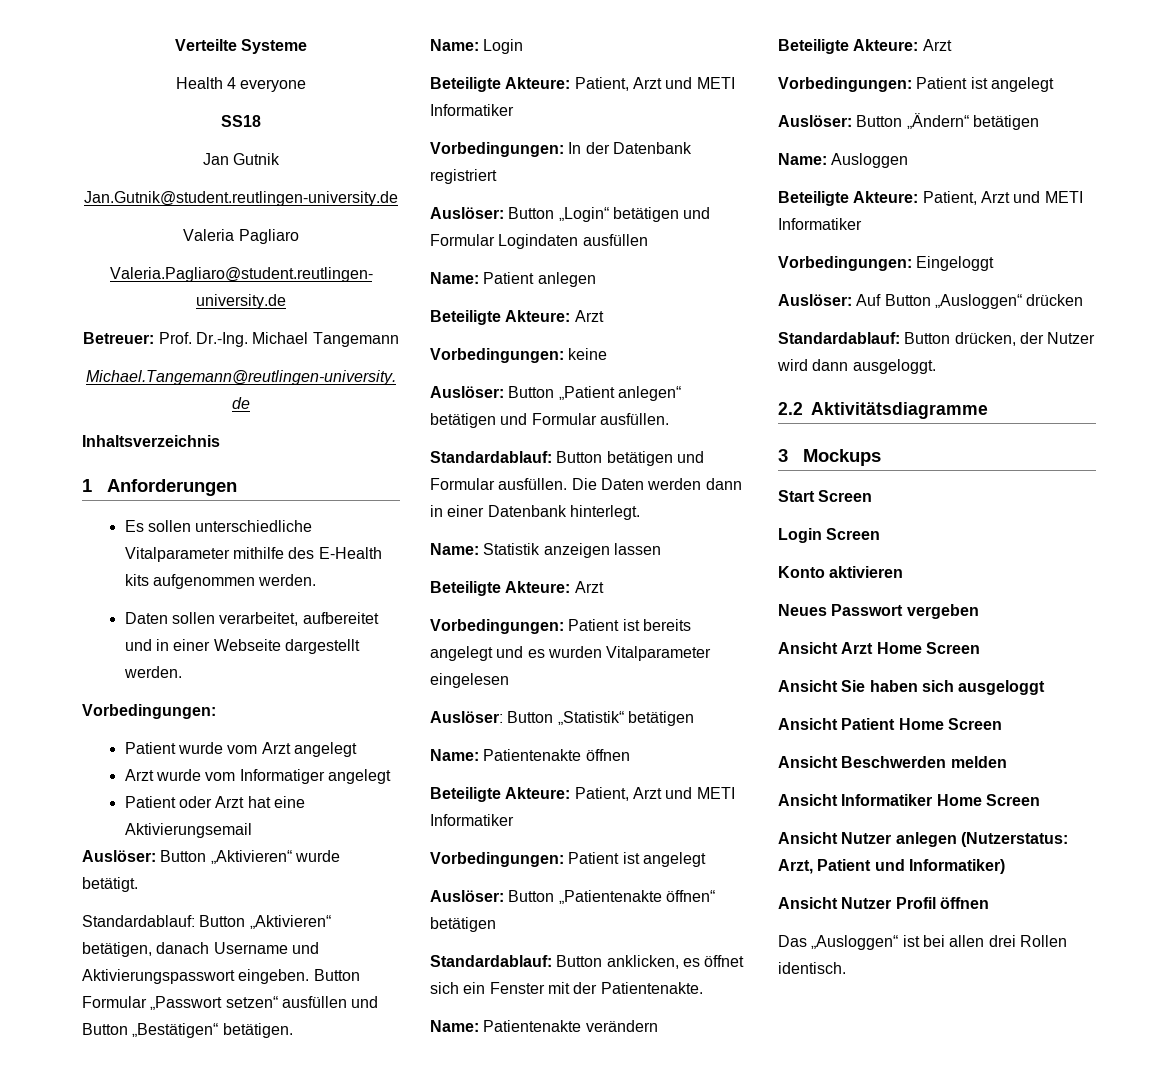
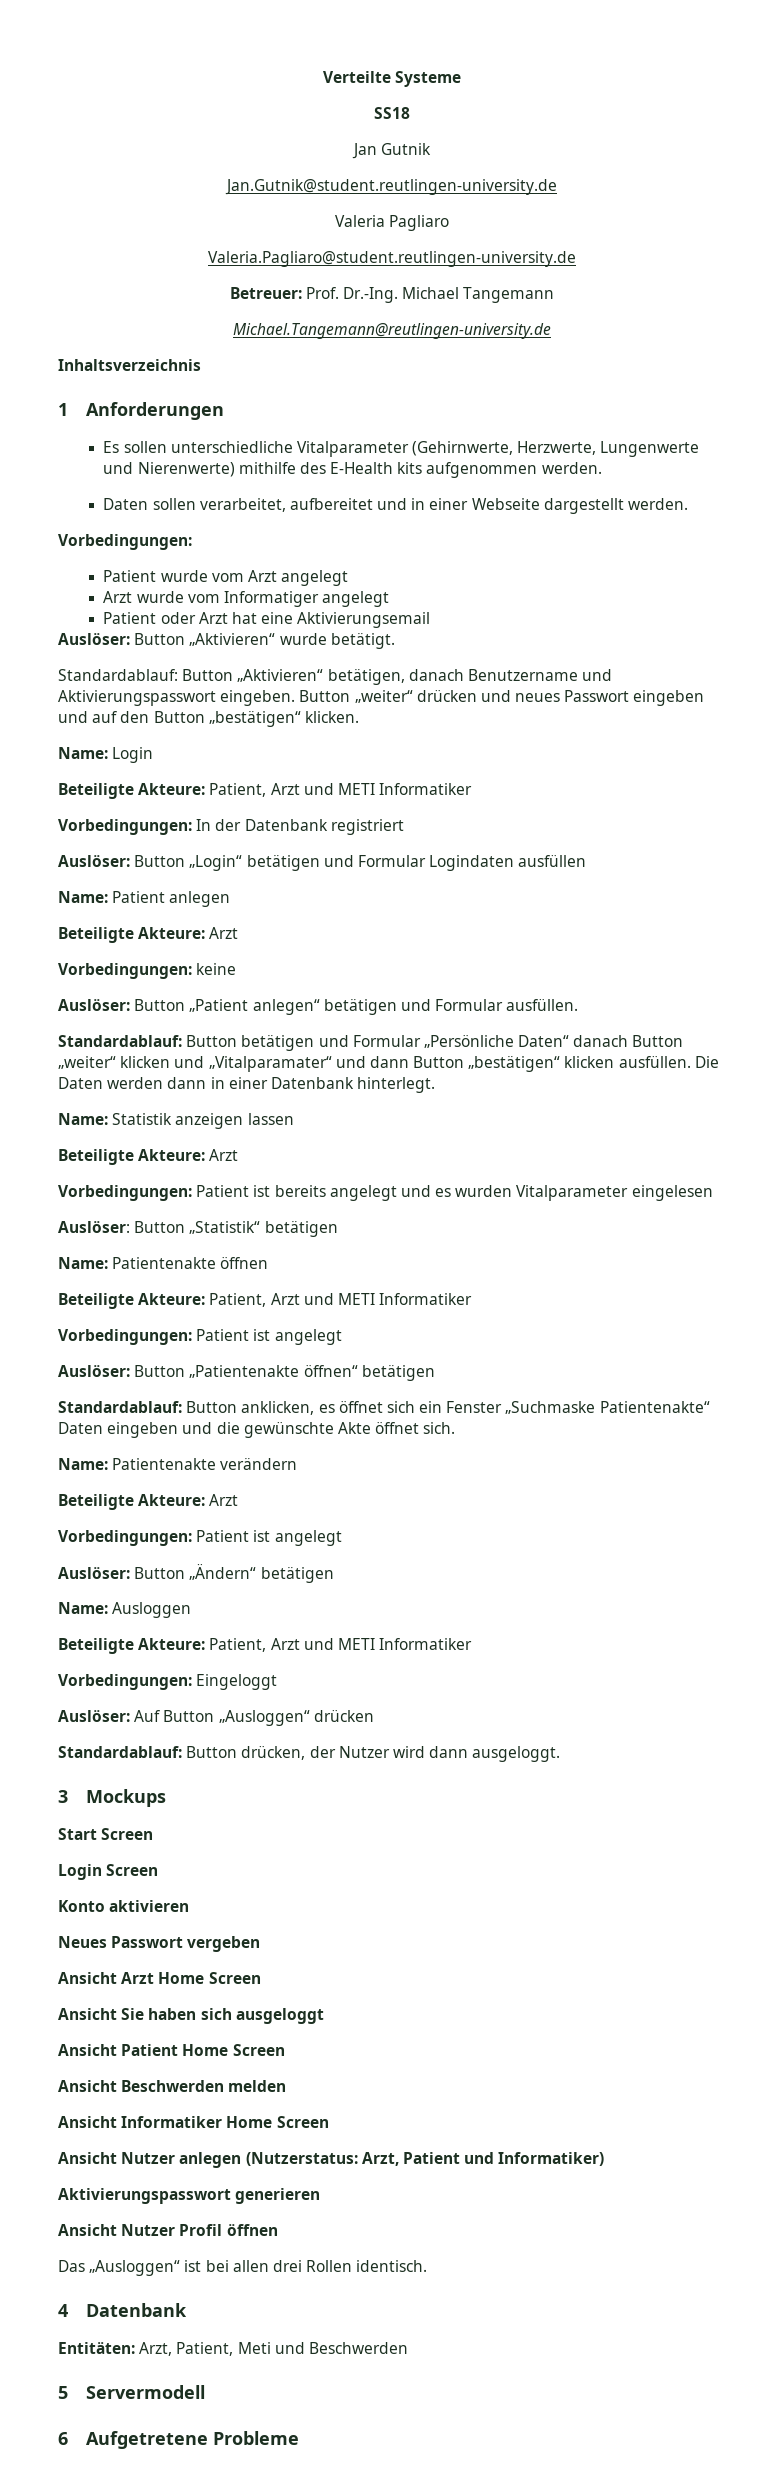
[175,77,307,92] // Health 4 everyone -> (462, 79) none
(230, 554) none -> [412,441,700,457] [103,462,235,477] (Gehirnwerte, Herzwerte, Lungenwerte und Nierenwerte)
[213,942,288,954] Username -> [467,669,578,681] Benutzername
[82,996,379,1010] [82,1023,293,1038] Formular „Passwort setzen“ ausfüllen und Button „Bestätigen“ betätigen. -> [354,690,705,706] [58,711,359,727] „weiter“ drücken und neues Passwort eingeben und auf den Button „bestätigen“ klicken.
(495, 484) none -> [423,1035,684,1048] [58,1056,615,1072] „Persönliche Daten“ danach Button „weiter“ klicken und „Vitalparamater“ und dann Button „bestätigen“ klicken
[547,982,703,994] mit der Patientenakte. -> [505,1401,710,1414] [58,1422,456,1438] „Suchmaske Patientenakte“ Daten eingeben und die gewünschte Akte öffnet sich.
[778,402,988,419] // 2.2 Aktivitätsdiagramme -> (561, 1754) none
(1005, 866) none -> [58,2188,321,2204] // Aktivierungspasswort generieren
(846, 968) none -> [58,2303,188,2317] [58,2342,408,2356] [58,2385,206,2399] [58,2431,300,2449] // 4 Datenbank // Entitäten: Arzt, Patient, Meti und Beschwerden // 5 Servermodell // 6 Aufgetretene Probleme

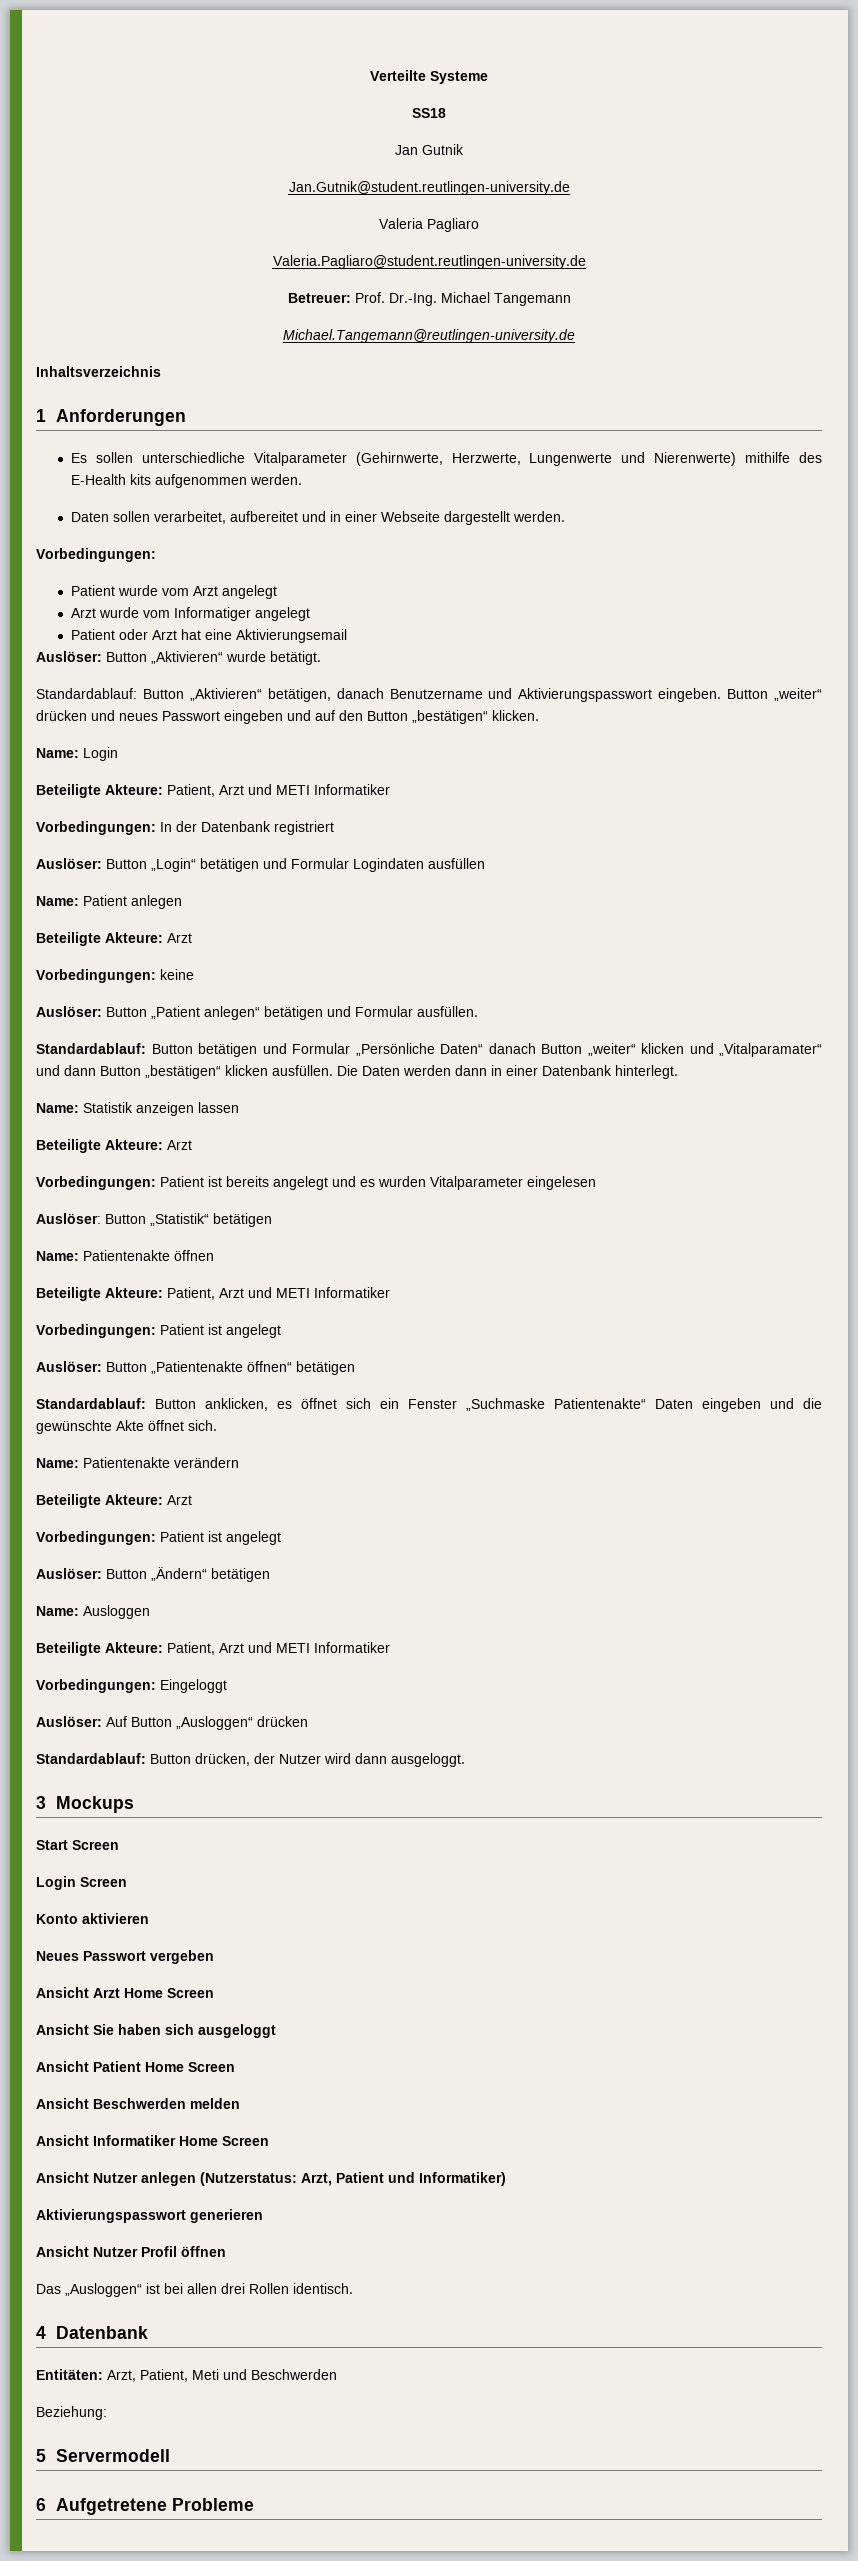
(408, 2348) none -> [36,2406,107,2420] // Beziehung:

